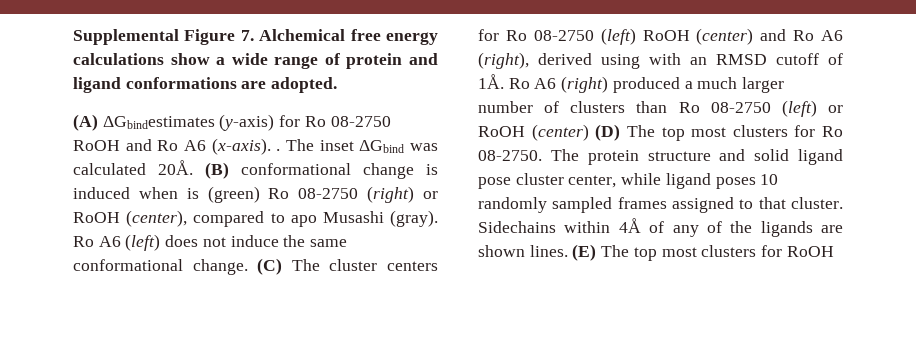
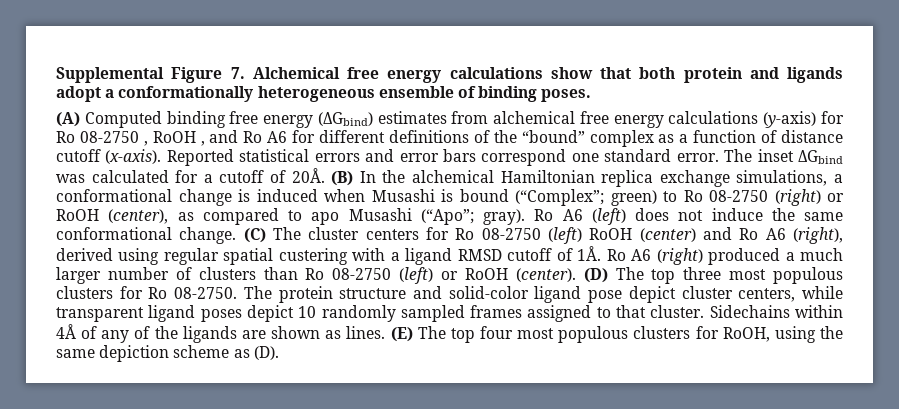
[216,53,438,69] [73,77,338,93] [73,114,391,131] [73,138,281,155] a wide range of protein and ligand conformations are adopted. // (A) ΔGbindestimates (y-axis) for Ro 08-2750 RoOH and Ro A6 (x-axis). . -> [600,67,843,83] [56,86,592,102] [56,111,844,128] [56,130,844,147] [56,149,719,166] that both protein and ligands adopt a conformationally heterogeneous ensemble of binding poses. // (A) Computed binding free energy (ΔGbind) estimates from alchemical free energy calculations (y-axis) for Ro 08-2750 , RoOH , and Ro A6 for different definitions of the “bound” complex as a function of distance cutoff (x-axis). Reported statistical errors and error bars correspond one standard error.
[158,160,229,179] 20Å. (B) -> [175,168,844,187] for a cutoff of 20Å. (B) In the alchemical Hamiltonian replica exchange simulations, a
[186,186,260,203] is (green) -> [371,189,677,206] Musashi is bound (“Complex”; green) to
(188, 218) none -> [177,212,194,221] as
[390,210,439,227] (gray). -> [420,209,525,225] (“Apo”; gray).
[649,53,707,65] with an -> [163,248,453,265] regular spatial custering with a ligand
[531,124,589,141] (center) -> [515,268,576,282] (center).
[691,127,727,137] most -> [683,267,843,284] three most populous
[754,149,790,161] solid -> [448,286,529,299] solid-color
[515,173,662,188] cluster center, while -> [628,286,843,303] [56,307,144,322] depict cluster centers, while transparent
(756, 183) none -> [246,305,294,322] depict
(525, 251) none -> [325,330,342,339] as
[661,245,834,257] most clusters for RoOH -> [479,326,843,343] [56,345,279,362] four most populous clusters for RoOH, using the same depiction scheme as (D).

